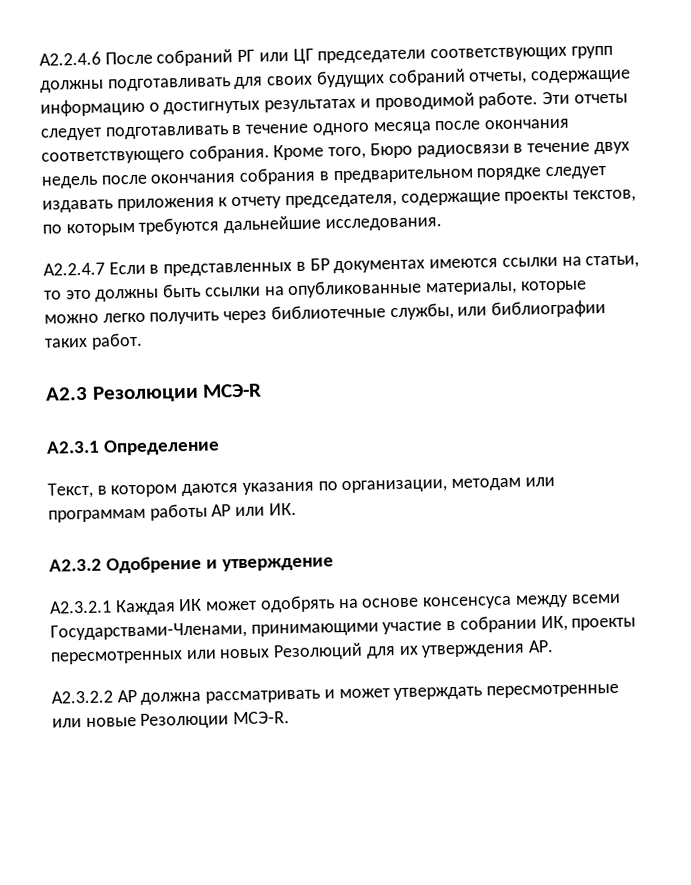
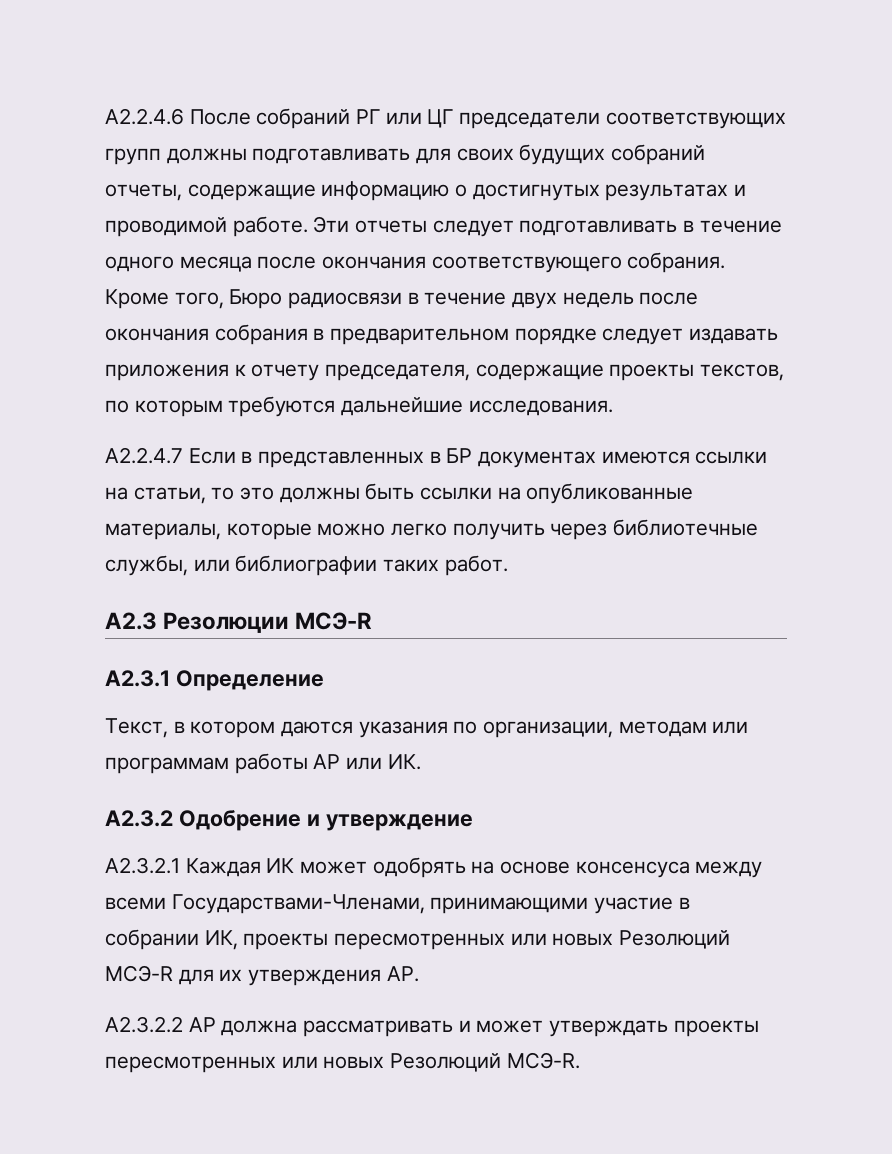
(364, 651) none -> [105,965,173,982] МСЭ-R
[486,683,620,699] [52,712,230,729] пересмотренные или новые Резолюции -> [673,1020,759,1037] [105,1053,502,1073] проекты пересмотренных или новых Резолюций

